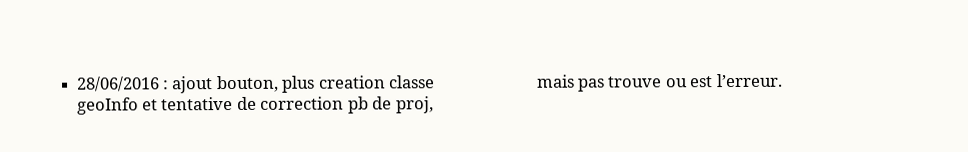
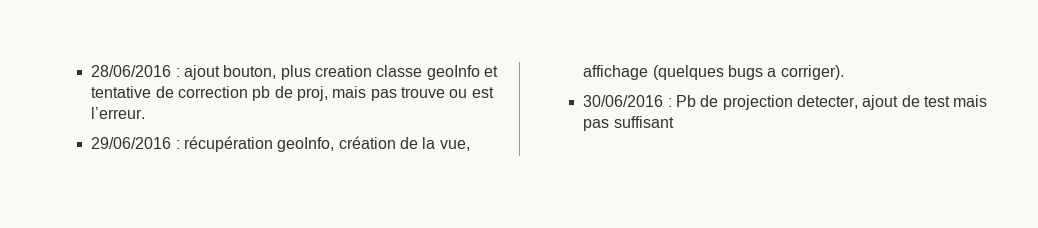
(783, 80) none -> [91,136,470,152] [583,65,844,80] [583,95,988,110] [583,116,674,131] // 29/06/2016 : récupération geoInfo, création de la vue, affichage (quelques bugs a corriger). // 30/06/2016 : Pb de projection detecter, ajout de test mais pas suffisant

